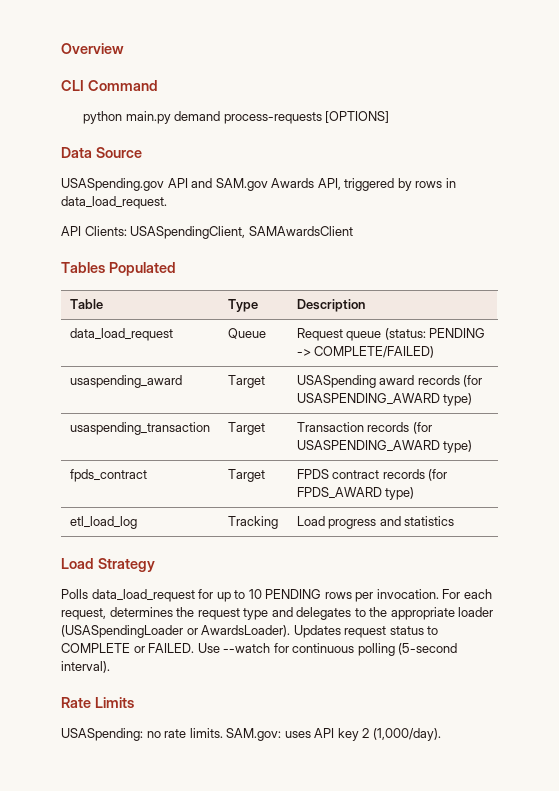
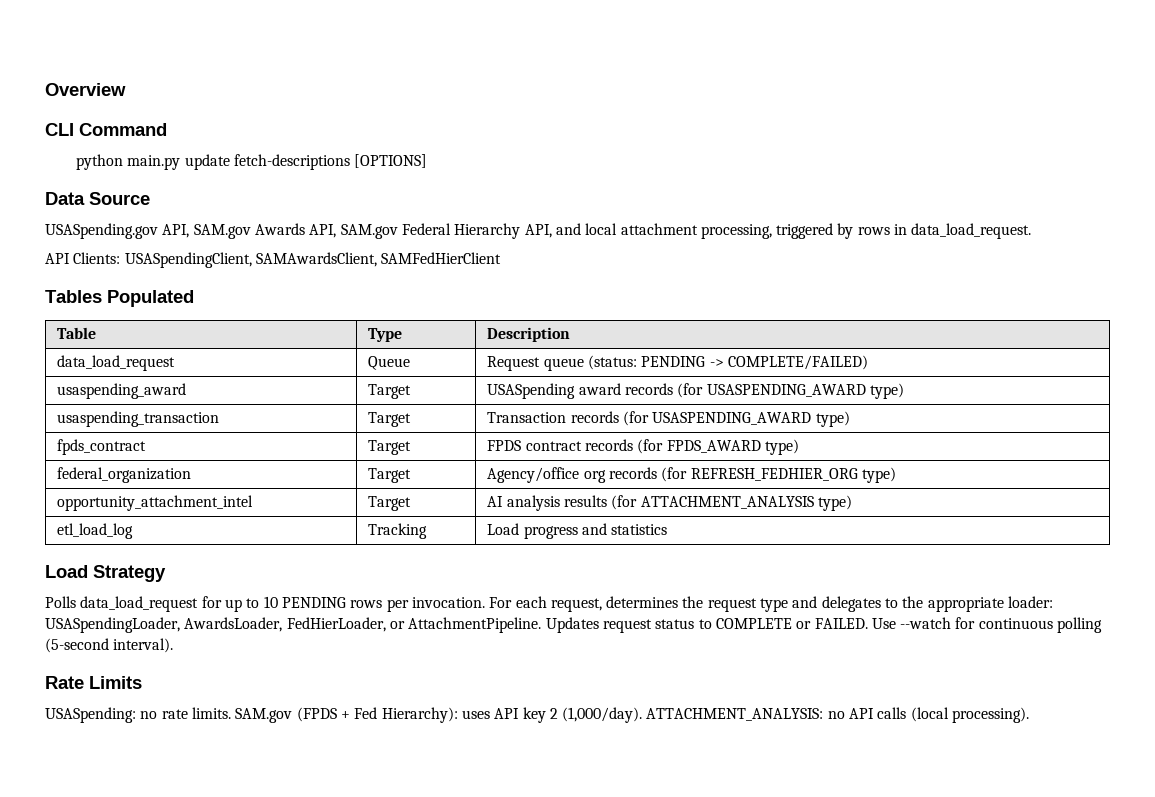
[174,111,322,124] demand process-requests -> [184,154,351,170] update fetch-descriptions
[167,178,213,188] API and -> [162,224,190,238] API,
(341, 184) none -> [340,223,772,239] SAM.gov Federal Hierarchy API, and local attachment processing,
[248,226,353,236] SAMAwardsClient -> [255,252,502,267] SAMAwardsClient, SAMFedHierClient
(415, 493) none -> [57,467,192,483] [368,468,412,483] [487,467,896,483] [57,495,254,511] [368,496,412,511] [487,495,852,511] // federal_organization | Target | Agency/office org records (for REFRESH_FEDHIER_ORG type) // opportunity_attachment_intel | Target | AI analysis results (for ATTACHMENT_ANALYSIS type)
[458,607,494,617] [61,625,291,638] loader (USASpendingLoader or AwardsLoader). -> [1008,596,1054,608] [45,617,542,633] loader: USASpendingLoader, AwardsLoader, FedHierLoader, or AttachmentPipeline.
[226,728,282,741] SAM.gov: -> [235,707,458,723] SAM.gov (FPDS + Fed Hierarchy):
(441, 734) none -> [646,707,1030,723] ATTACHMENT_ANALYSIS: no API calls (local processing).

